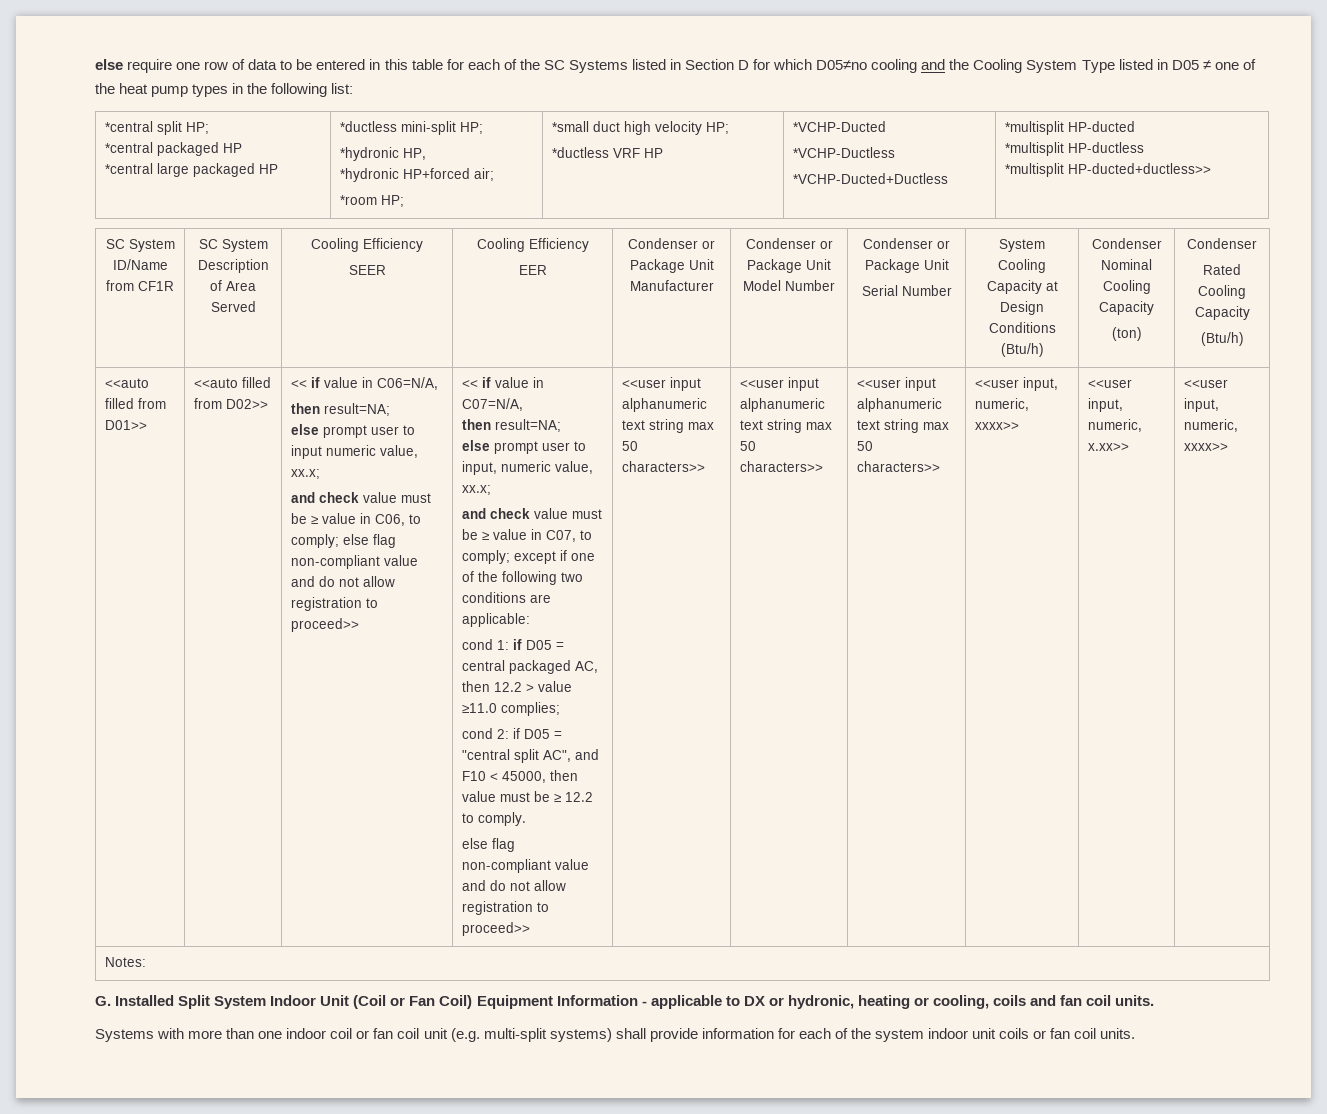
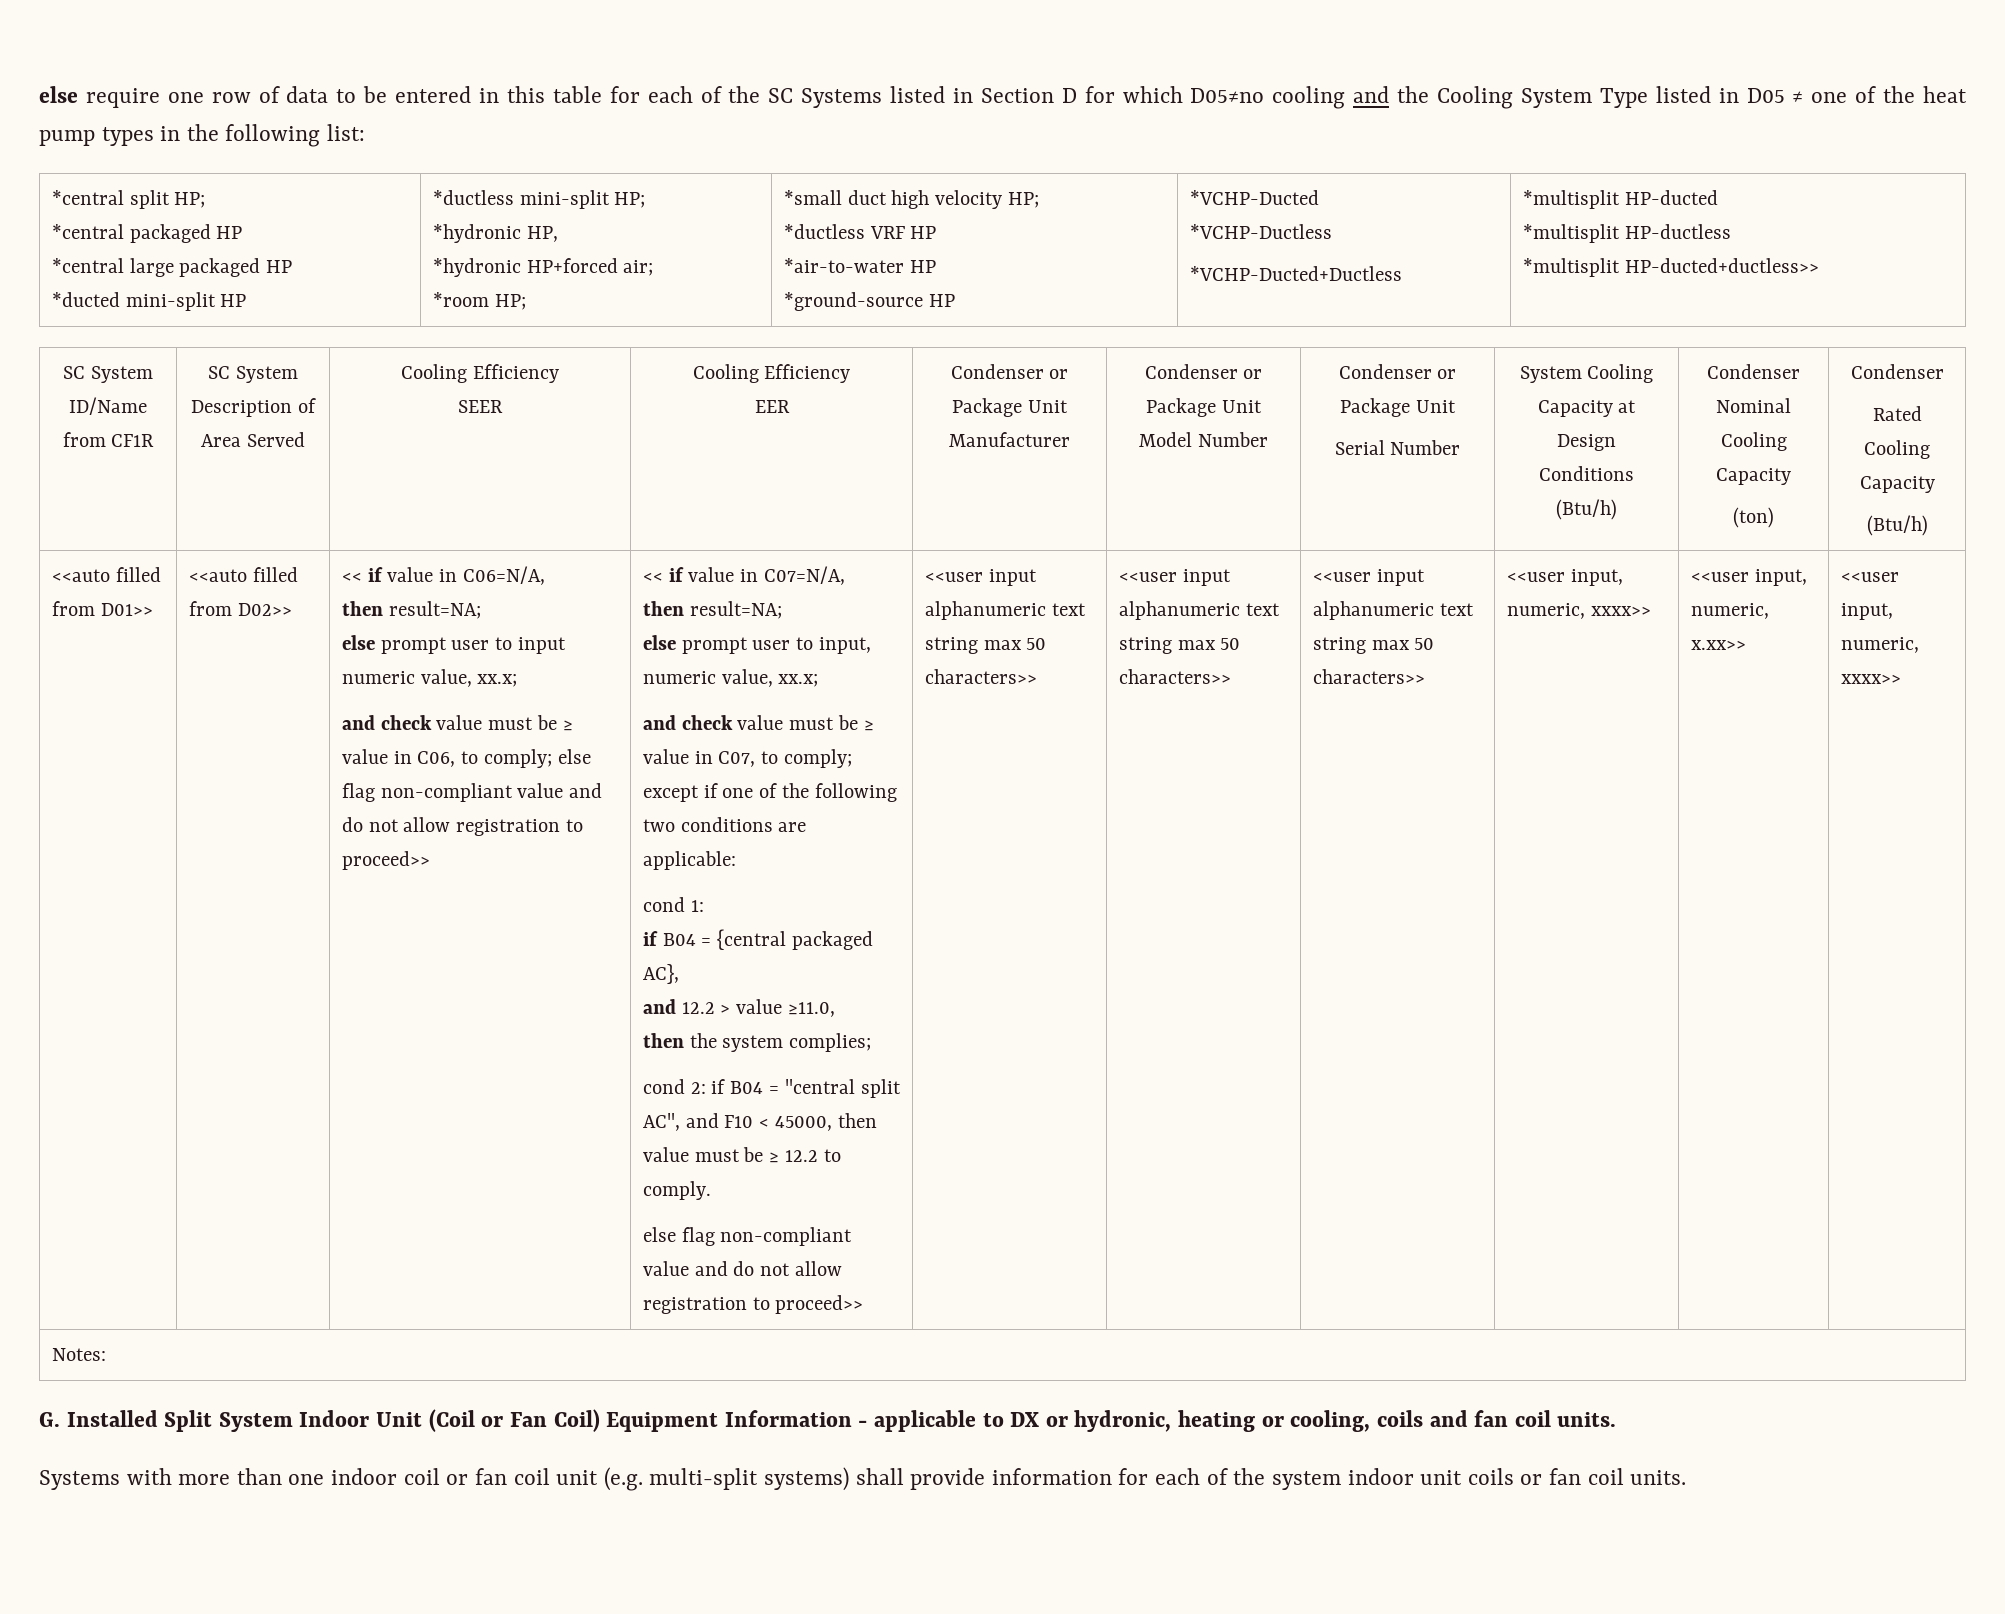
(278, 169) none -> [51,292,247,311] // *ducted mini-split HP
(663, 153) none -> [783,258,936,273] [783,292,955,311] // *air-to-water HP // *ground-source HP
[512,639,564,650] [461,660,598,674] [461,681,572,692] [461,703,497,713] if D05 = central packaged AC, then 12.2 > value ≥11.0 -> [642,929,874,950] [642,964,679,984] [642,999,836,1017] [642,1033,784,1052] // if B04 = {central packaged AC}, // and 12.2 > value ≥11.0, // then the system
[523,729,550,739] D05 -> [730,1081,764,1094] B04

